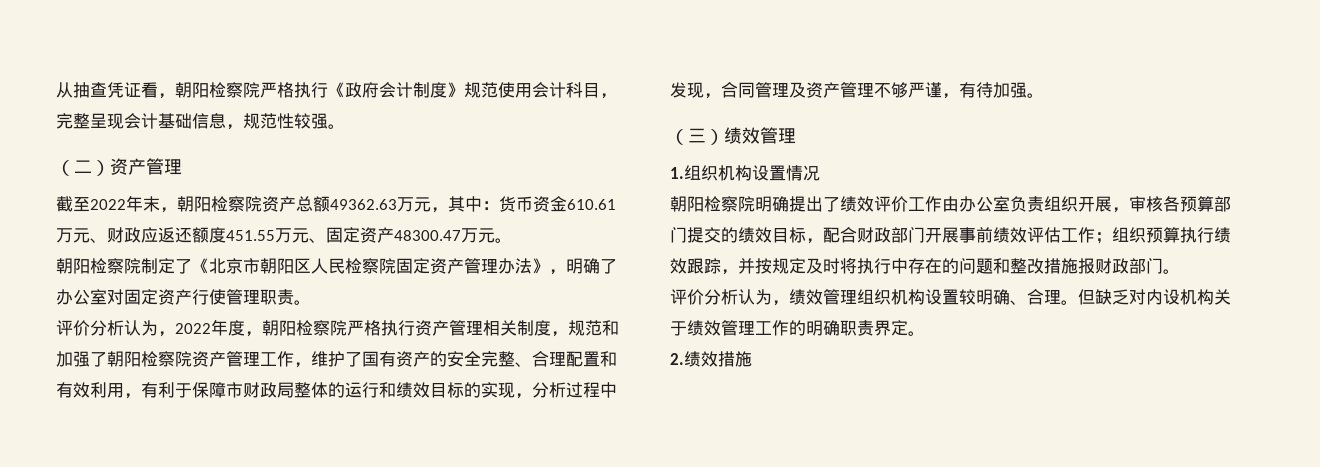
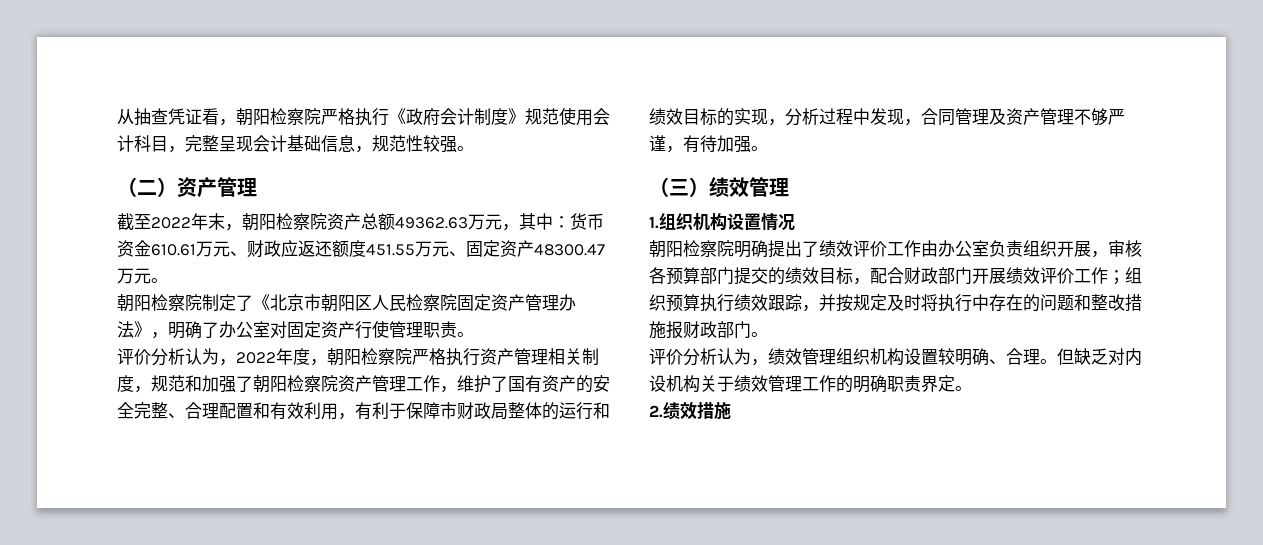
[959,227,1061,243] 事前绩效评估 -> [1006,267,1074,284] 绩效评价

